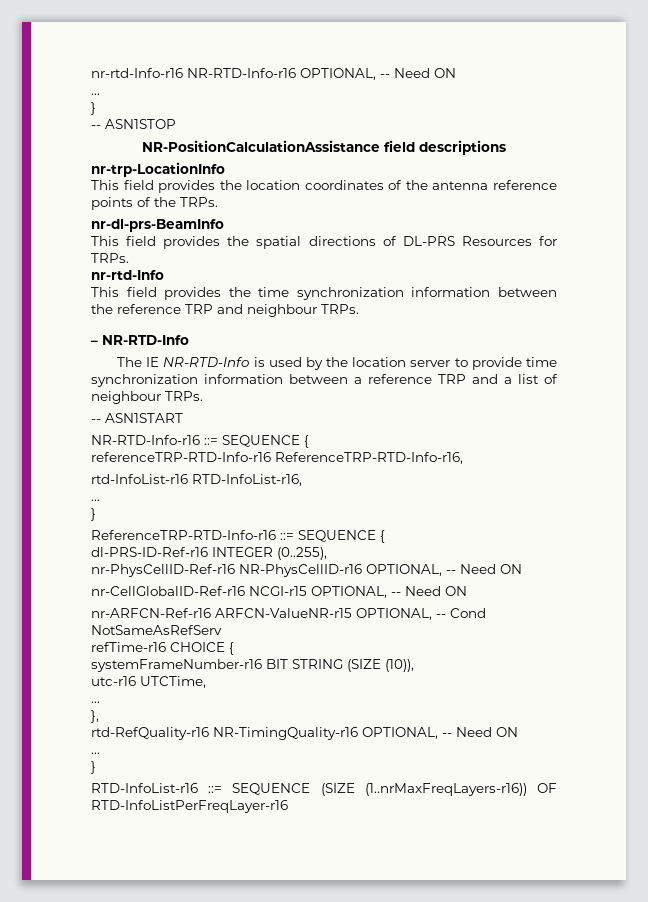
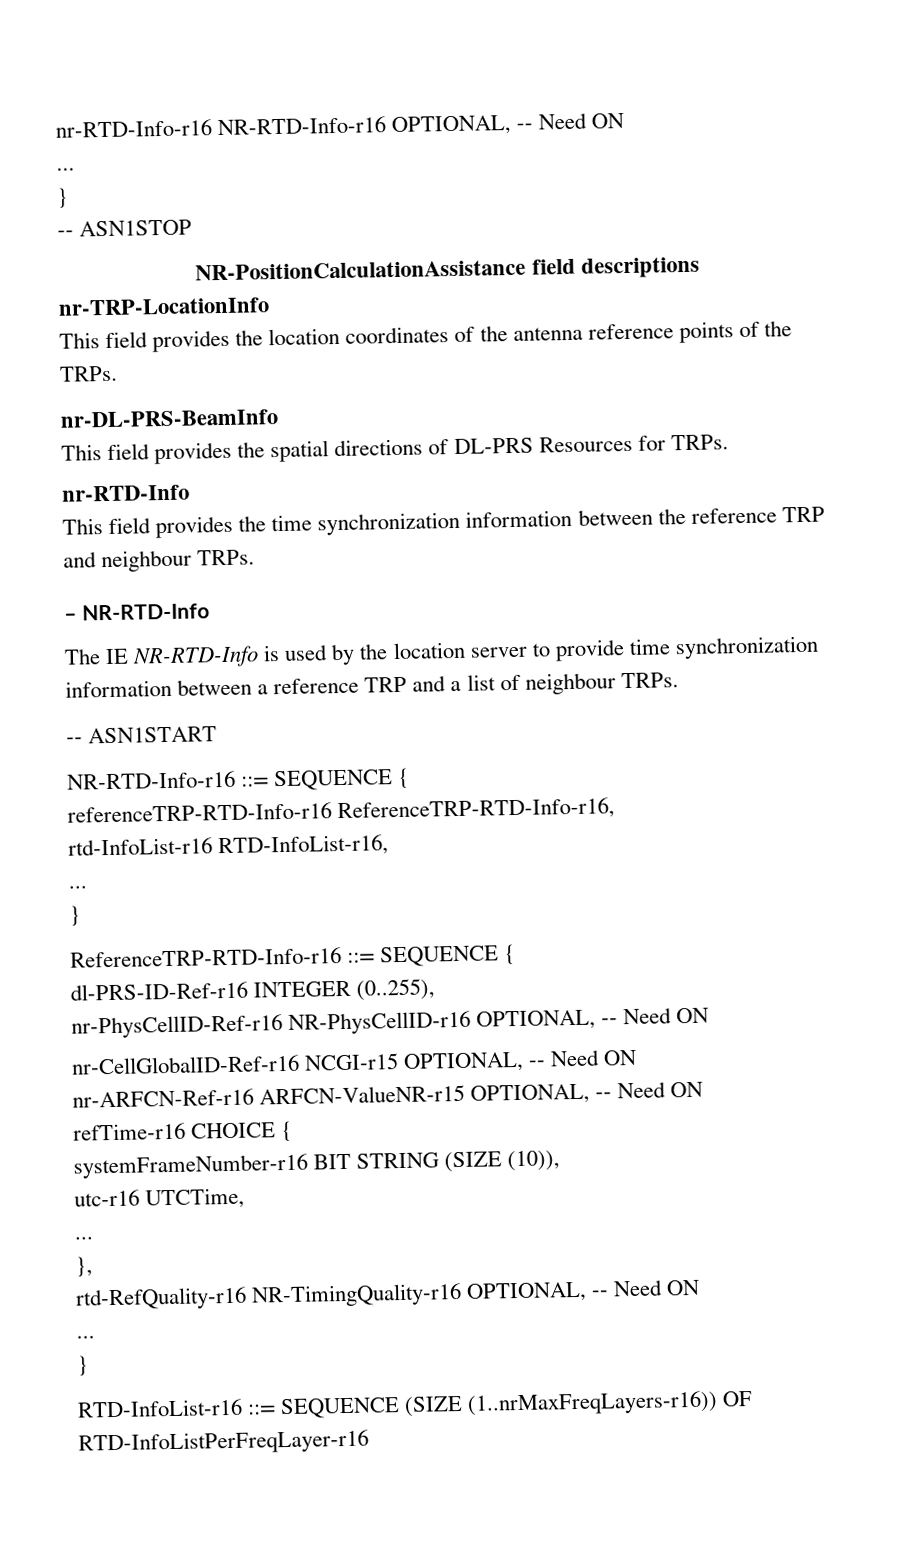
[91,68,183,78] nr-rtd-Info-r16 -> [55,119,212,138] nr-RTD-Info-r16
[91,162,225,177] nr-trp-LocationInfo -> [58,297,270,316] nr-TRP-LocationInfo
[91,219,224,232] nr-dl-prs-BeamInfo -> [60,409,278,428] nr-DL-PRS-BeamInfo
[91,270,164,280] nr-rtd-Info -> [62,484,190,502] nr-RTD-Info
[450,608,486,618] [91,625,222,635] Cond NotSameAsRefServ -> [617,1081,704,1099] Need ON

